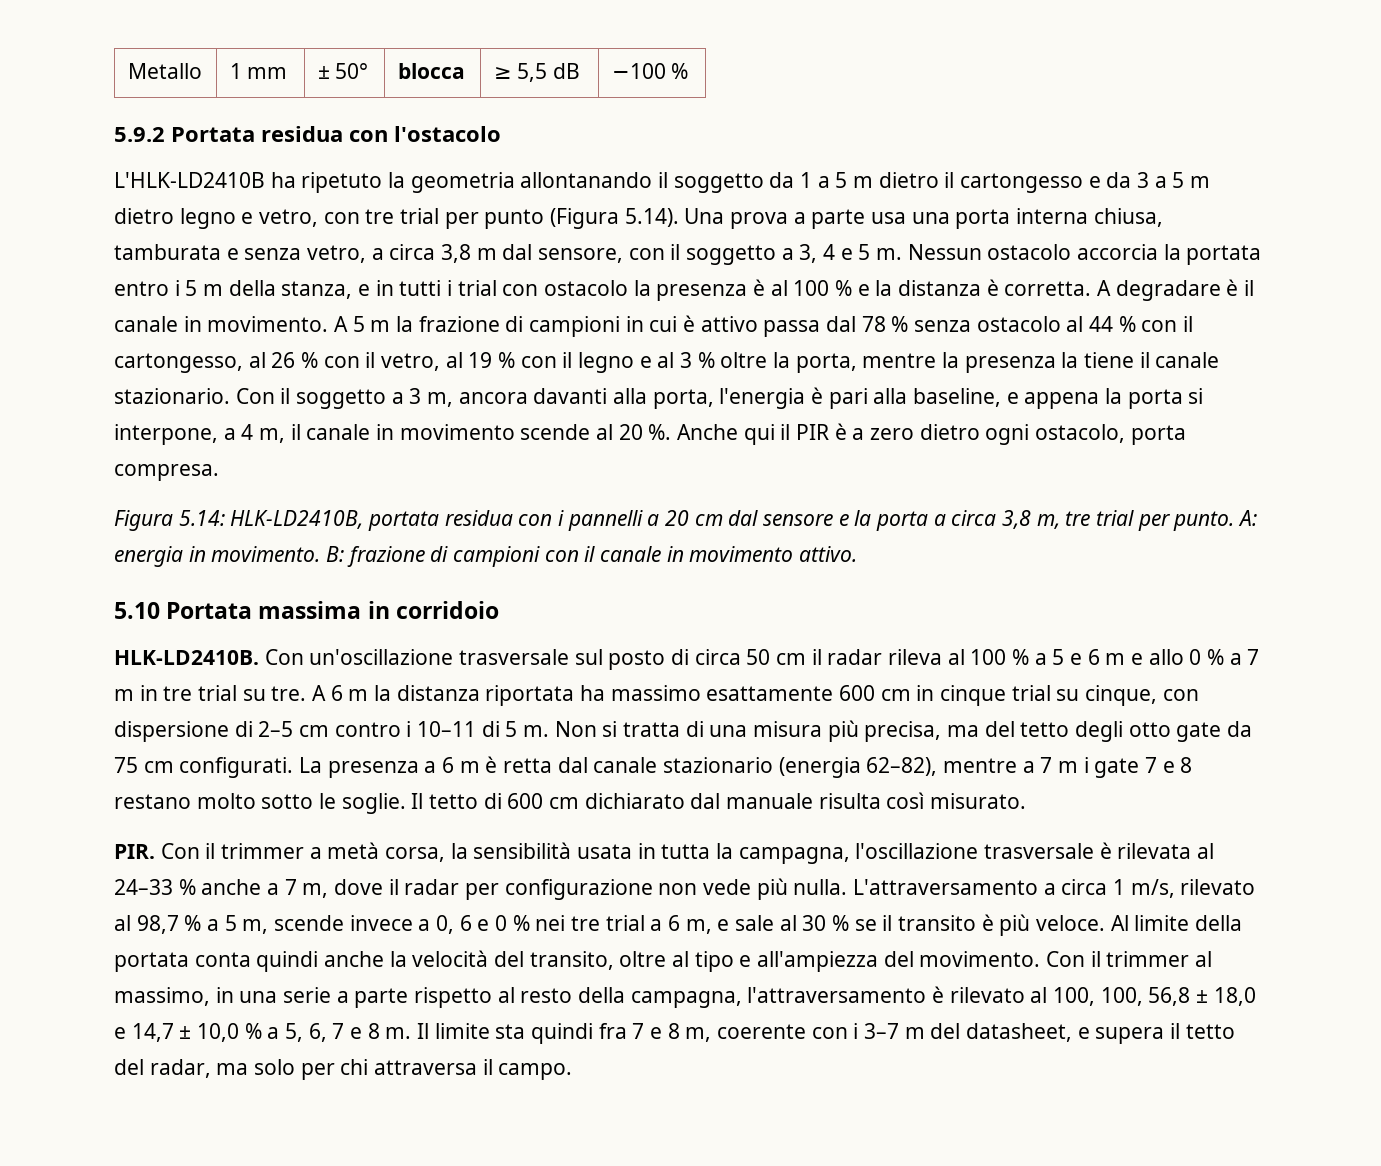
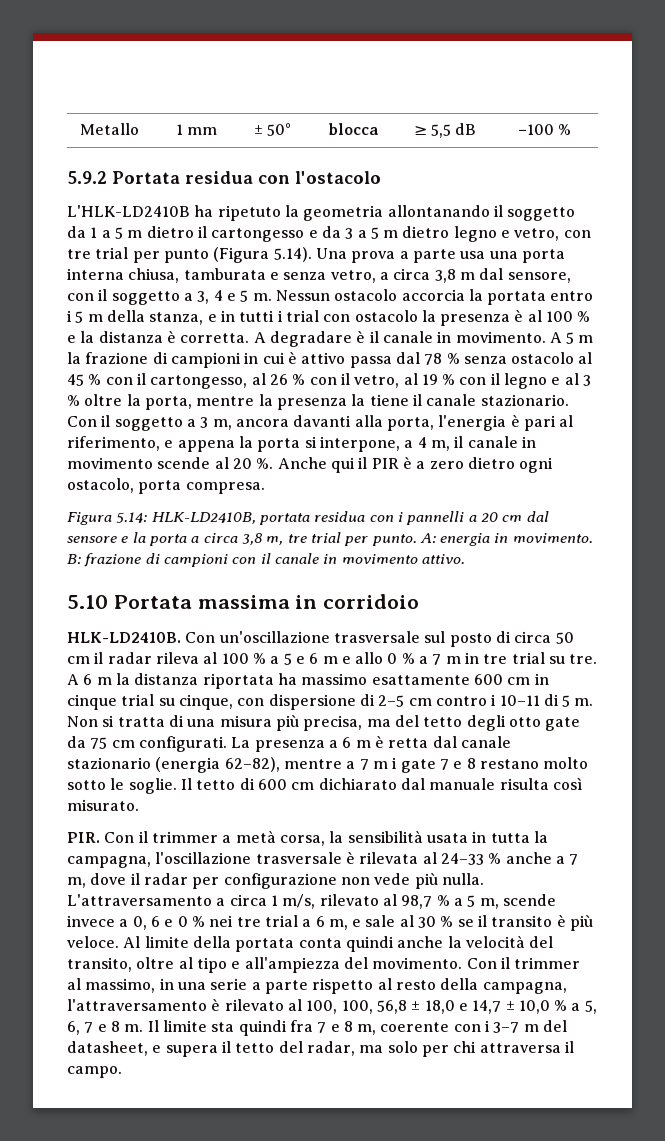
[1089,316,1114,332] 44 -> [67,374,84,386] 45
[873,388,1002,407] alla baseline, -> [559,415,574,427] [67,436,160,451] al riferimento,

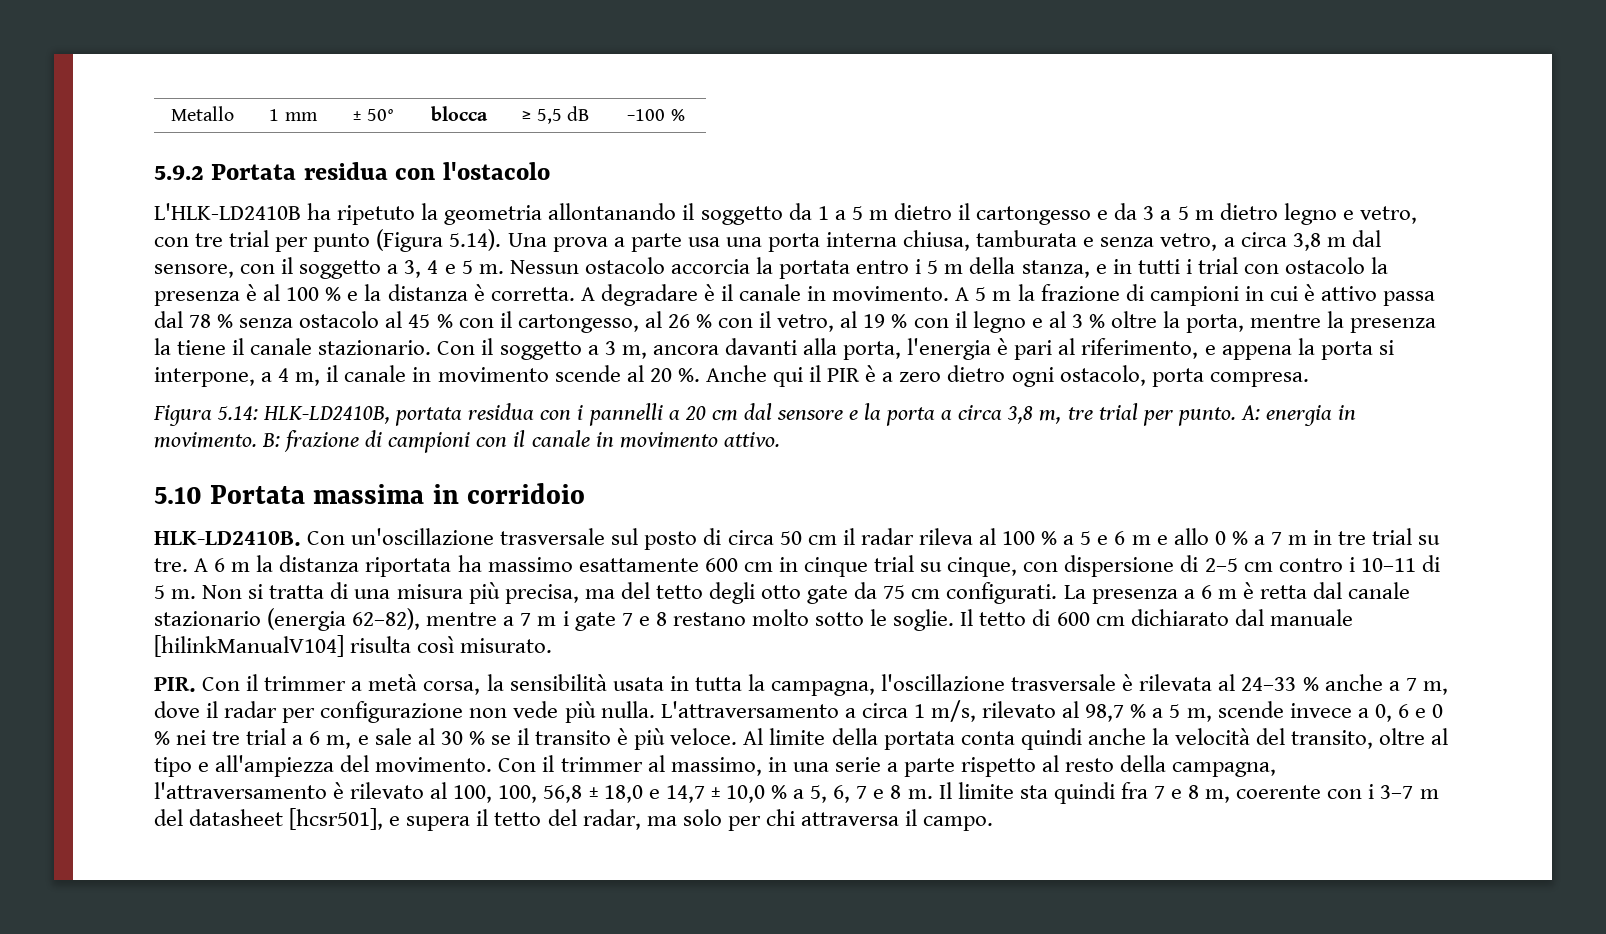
(496, 784) none -> [154,635,344,657] [hilinkManualV104]
[67,1041,148,1056] datasheet, -> [189,808,384,830] datasheet [hcsr501],

